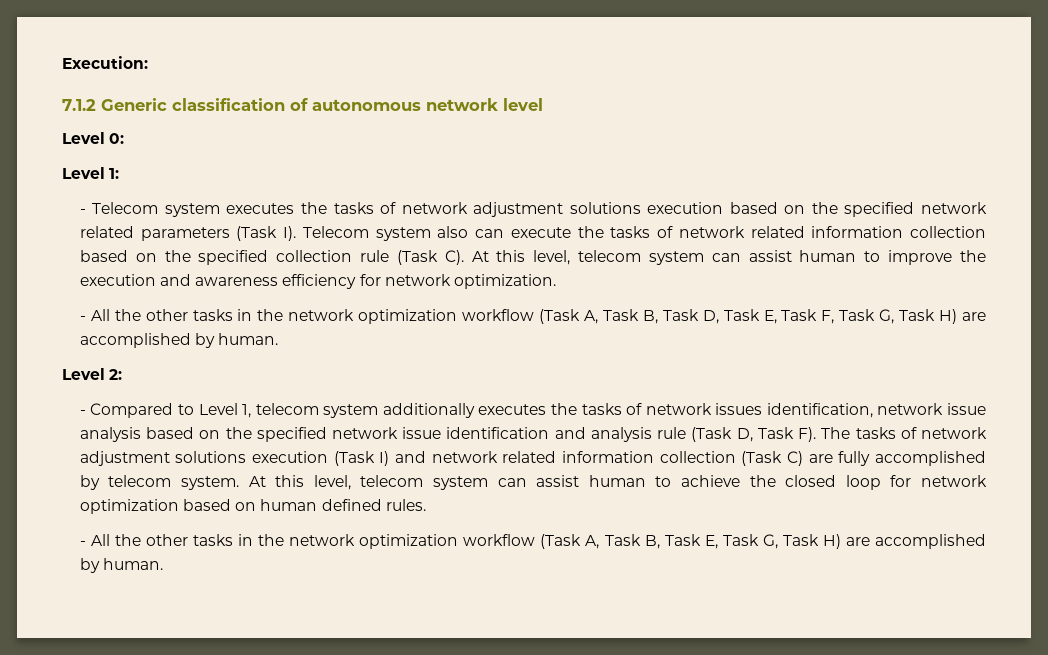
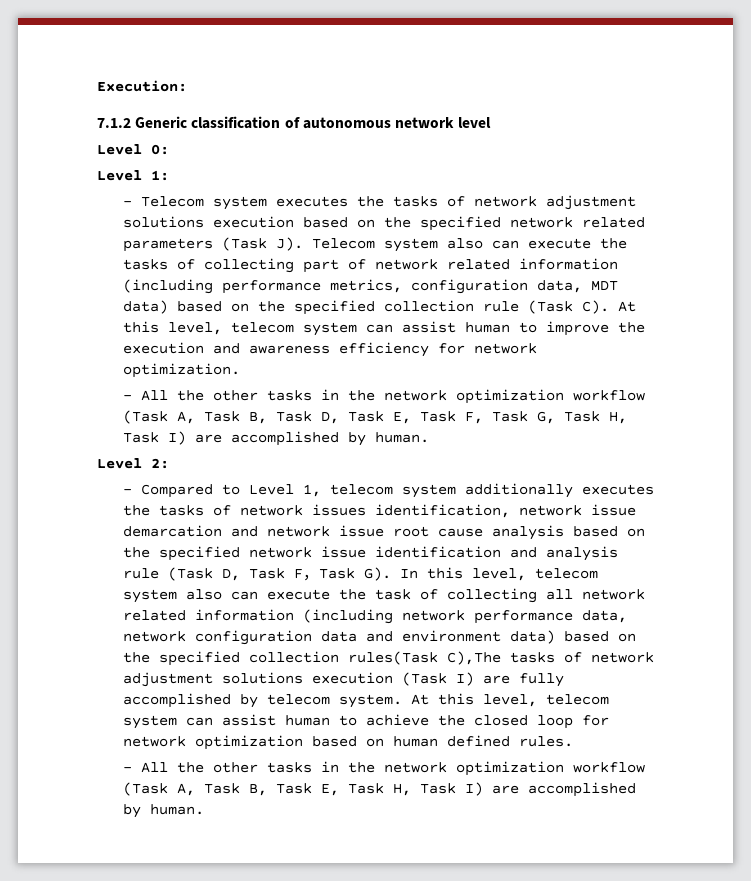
[283,226,297,241] I). -> [275,237,303,251] J).
[678,226,986,238] network related information collection -> [203,258,618,273] [122,279,618,294] [122,300,168,314] collecting part of network related information (including performance metrics, configuration data, MDT data)
[939,309,958,324] H) -> [608,411,627,424] [122,431,186,445] H, Task I)
(986, 409) none -> [122,525,483,537] demarcation and network issue root cause
[798,427,851,442] F). The -> [293,567,598,581] [122,588,645,603] [122,609,627,624] [122,630,636,645] [122,651,501,666] F，Task G). In this level, telecom system also can execute the task of collecting all network related information (including network performance data, network configuration data and environment data) based on the specified collection rules(Task C),The
[395,451,804,466] and network related information collection (Task C) -> (474, 679) none
[762,534,841,549] G, Task H) -> [392,782,483,796] H, Task I)

